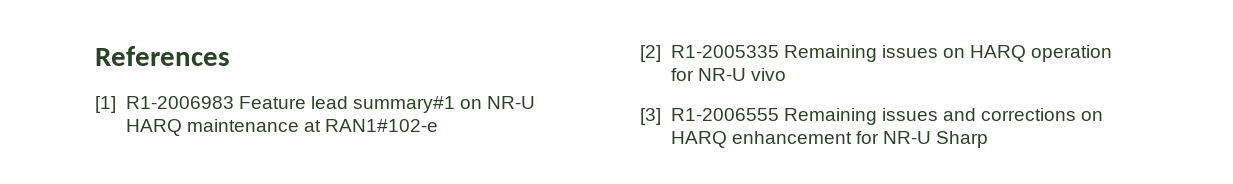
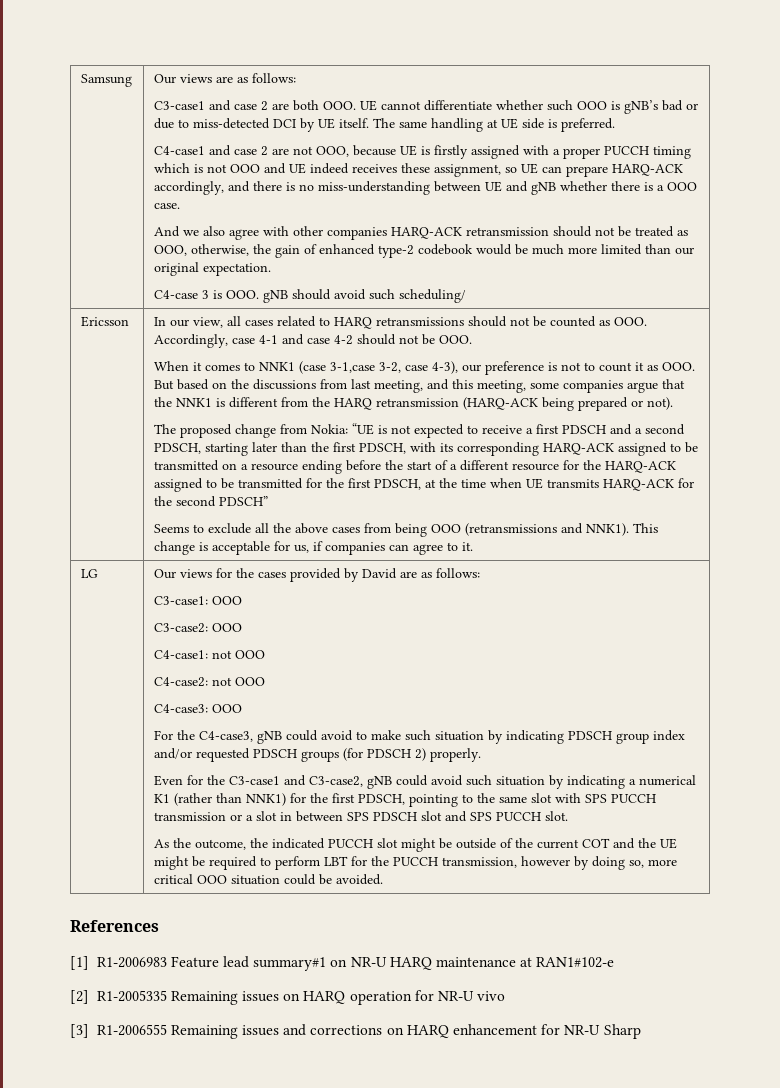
(95, 56) none -> [80,74,132,87] [153,73,296,84] [153,100,698,114] [153,118,615,132] [153,145,691,159] [153,163,683,177] [153,181,697,195] [153,203,180,209] [153,226,688,240] [153,244,694,258] [153,262,271,276] [153,289,466,303] [80,316,129,327] [153,316,647,329] [153,334,472,348] [153,361,695,375] [153,379,685,393] [153,397,673,411] [153,423,685,438] [153,442,698,456] [153,460,676,474] [153,478,694,492] [153,496,268,507] [153,523,658,537] [153,541,473,555] [80,569,98,578] [153,568,480,582] [153,596,242,605] [153,623,242,633] [153,650,265,659] [153,677,265,687] [153,704,242,713] [153,730,685,744] [153,748,481,762] [153,775,696,789] [153,793,656,807] [153,811,568,822] [153,838,677,852] [153,856,677,870] [153,874,383,885] Samsung | Our views are as follows: // C3-case1 and case 2 are both OOO. UE cannot differentiate whether such OOO is gNB’s bad or due to miss-detected DCI by UE itself. The same handling at UE side is preferred. // C4-case1 and case 2 are not OOO, because UE is firstly assigned with a proper PUCCH timing which is not OOO and UE indeed receives these assignment, so UE can prepare HARQ-ACK accordingly, and there is no miss-understanding between UE and gNB whether there is a OOO case. // And we also agree with other companies HARQ-ACK retransmission should not be treated as OOO, otherwise, the gain of enhanced type-2 codebook would be much more limited than our original expectation. // C4-case 3 is OOO. gNB should avoid such scheduling/ // Ericsson | In our view, all cases related to HARQ retransmissions should not be counted as OOO. Accordingly, case 4-1 and case 4-2 should not be OOO. // When it comes to NNK1 (case 3-1,case 3-2, case 4-3), our preference is not to count it as OOO. But based on the discussions from last meeting, and this meeting, some companies argue that the NNK1 is different from the HARQ retransmission (HARQ-ACK being prepared or not). // The proposed change from Nokia: “UE is not expected to receive a first PDSCH and a second PDSCH, starting later than the first PDSCH, with its corresponding HARQ-ACK assigned to be transmitted on a resource ending before the start of a different resource for the HARQ-ACK assigned to be transmitted for the first PDSCH, at the time when UE transmits HARQ-ACK for the second PDSCH” // Seems to exclude all the above cases from being OOO (retransmissions and NNK1). This change is acceptable for us, if companies can agree to it. // LG | Our views for the cases provided by David are as follows: // C3-case1: OOO // C3-case2: OOO // C4-case1: not OOO // C4-case2: not OOO // C4-case3: OOO // For the C4-case3, gNB could avoid to make such situation by indicating PDSCH group index and/or requested PDSCH groups (for PDSCH 2) properly. // Even for the C3-case1 and C3-case2, gNB could avoid such situation by indicating a numerical K1 (rather than NNK1) for the first PDSCH, pointing to the same slot with SPS PUCCH transmission or a slot in between SPS PDSCH slot and SPS PUCCH slot. // As the outcome, the indicated PUCCH slot might be outside of the current COT and the UE might be required to perform LBT for the PUCCH transmission, however by doing so, more critical OOO situation could be avoided. //

